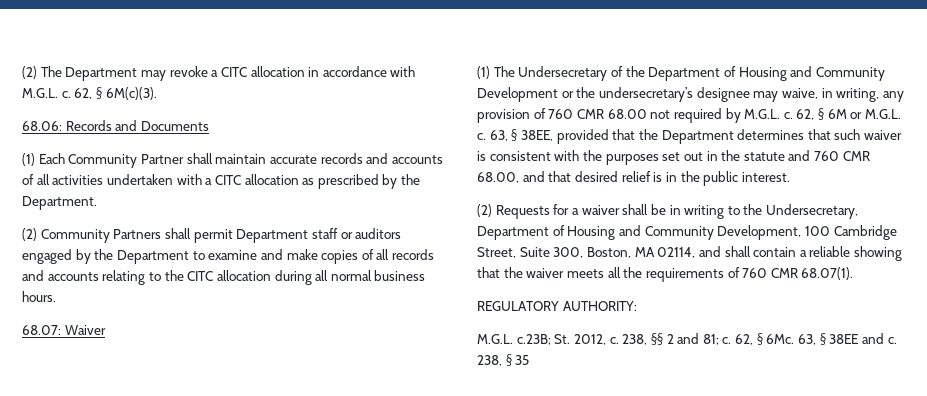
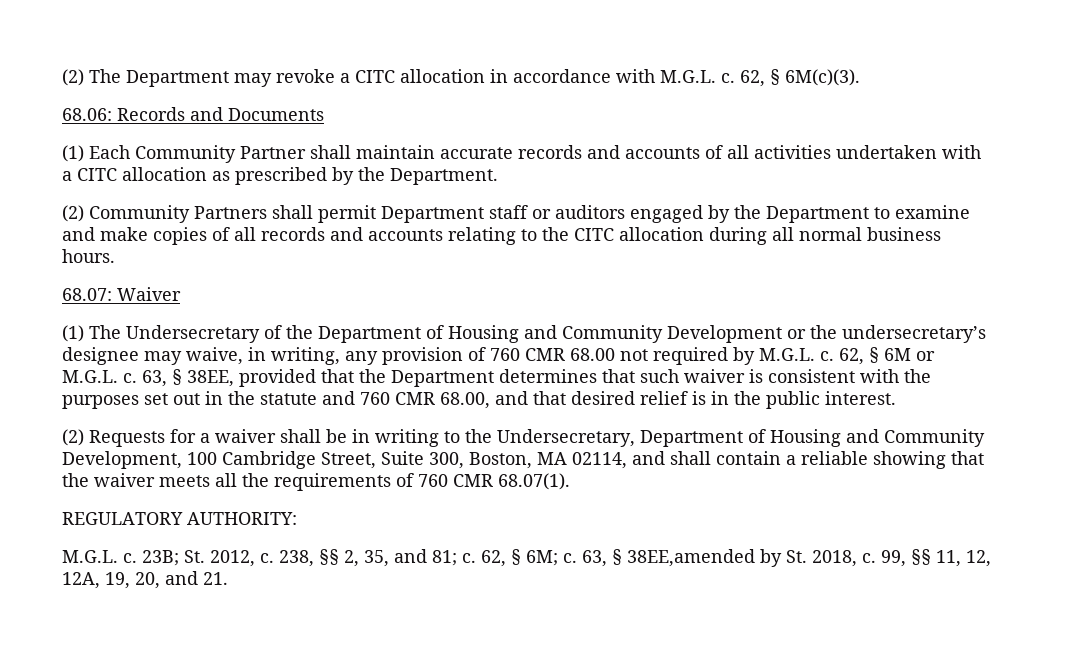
[516,334,551,345] c.23B; -> [123,550,179,566] c. 23B;
[666,334,674,344] 2 -> [344,550,389,567] 2, 35,
[766,333,897,345] [477,354,530,366] 6Mc. 63, § 38EE and c. 238, § 35 -> [526,549,991,567] [62,571,228,589] 6M; c. 63, § 38EE,amended by St. 2018, c. 99, §§ 11, 12, 12A, 19, 20, and 21.

